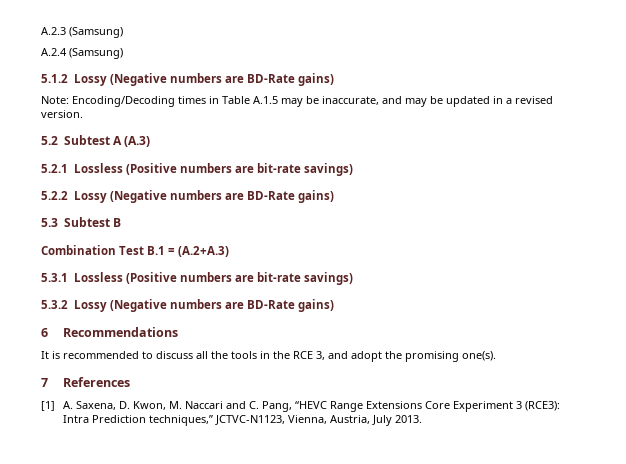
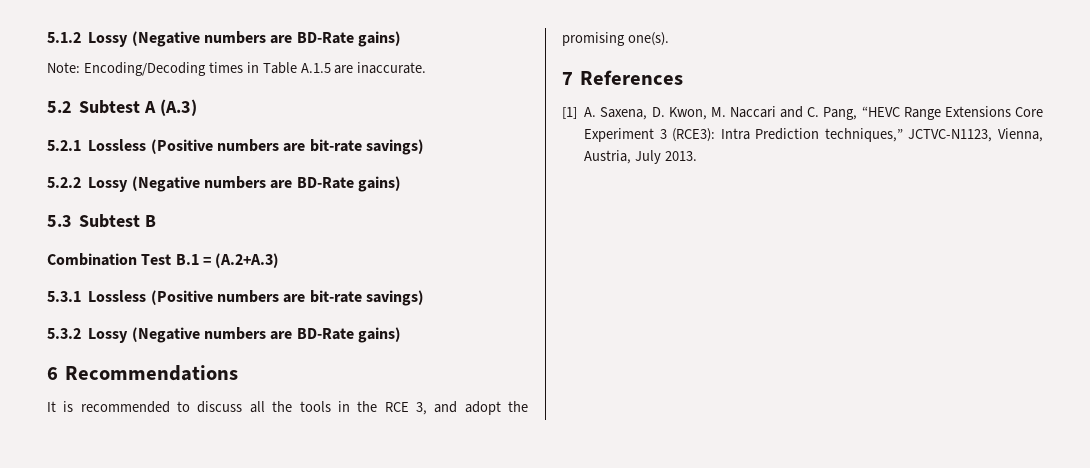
[41,27,123,38] [41,48,123,59] A.2.3 (Samsung) // A.2.4 (Samsung) // -> (47, 37) none
[281,96,553,107] [41,110,83,118] may be inaccurate, and may be updated in a revised version. -> [334,62,427,74] are inaccurate.

